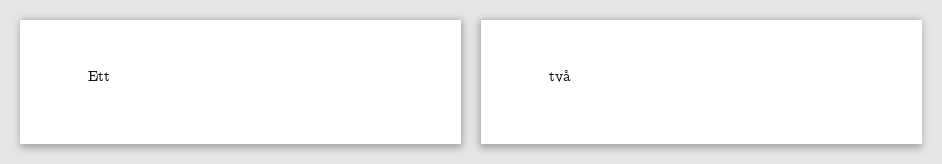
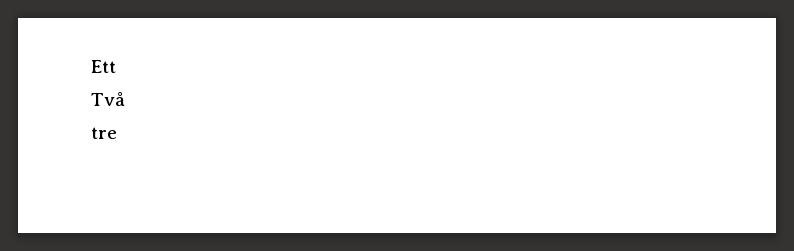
[549,70,571,83] två -> [91,92,125,106] [91,127,117,139] Två // tre

